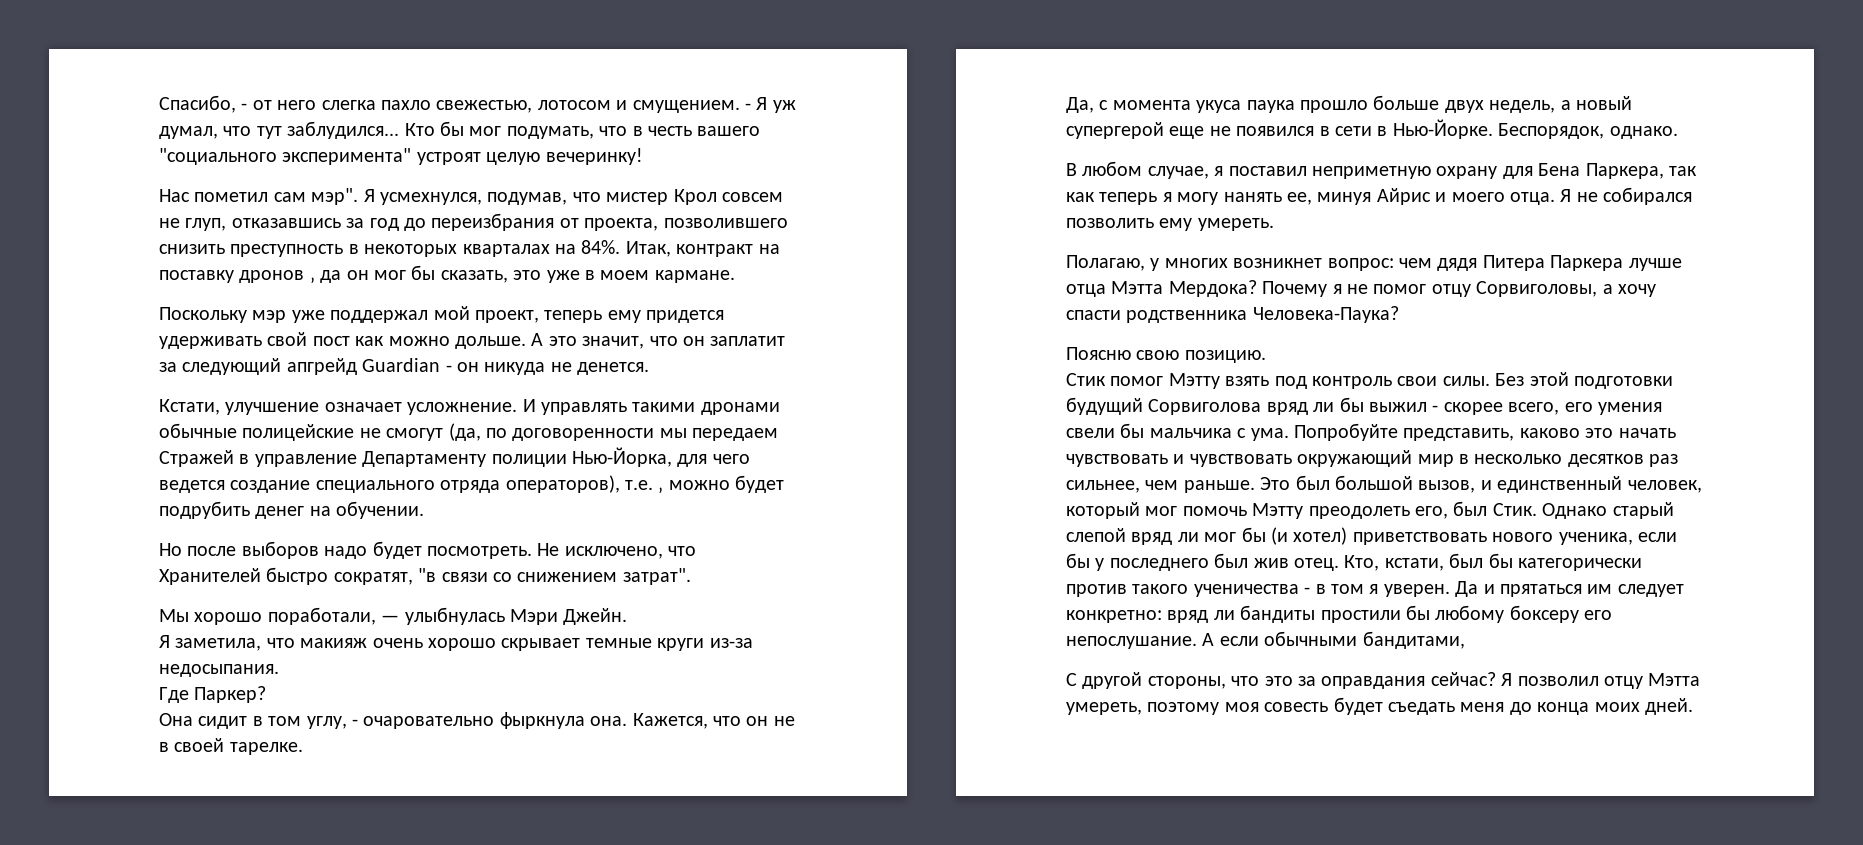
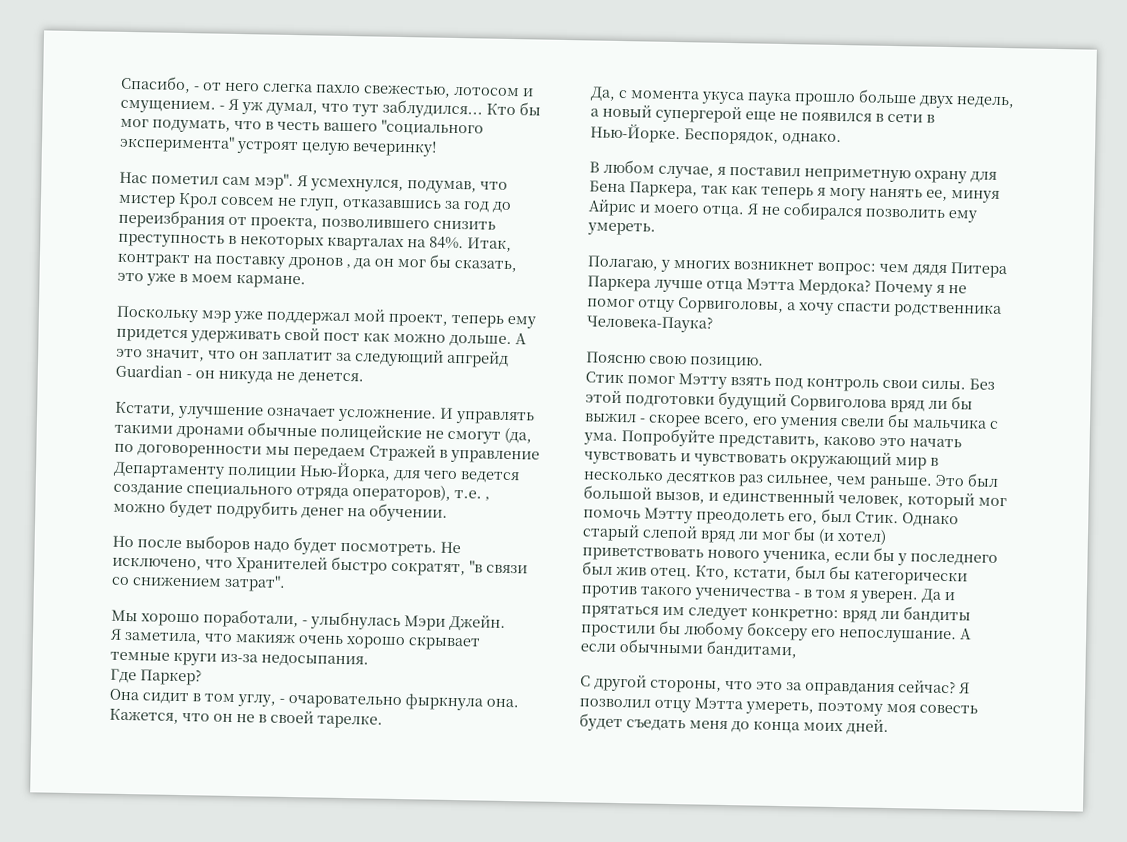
[381,615,400,622] — -> [302,620,308,625] -

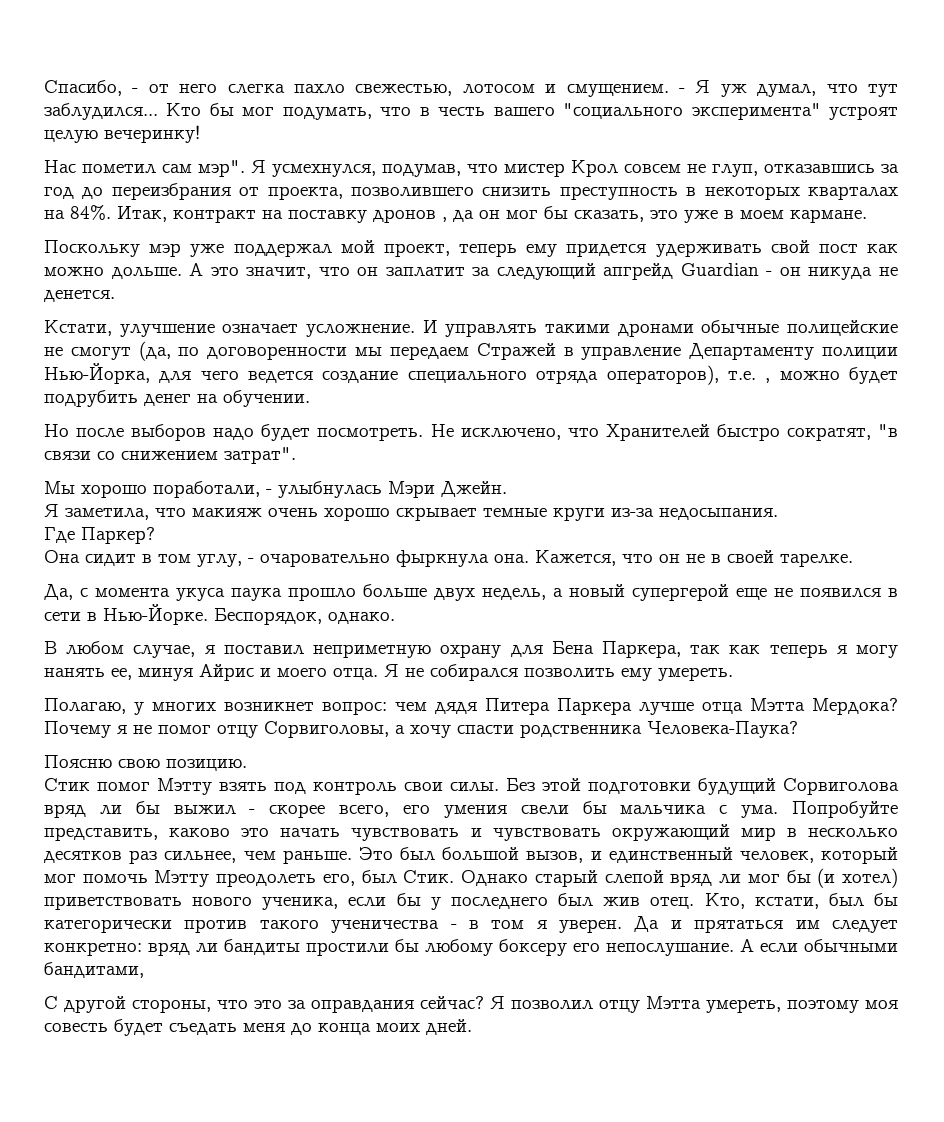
[346,264,350,269] ‚ -> [442,217,447,222] ,
[485,496,489,501] ‚ -> [765,378,771,383] ,

